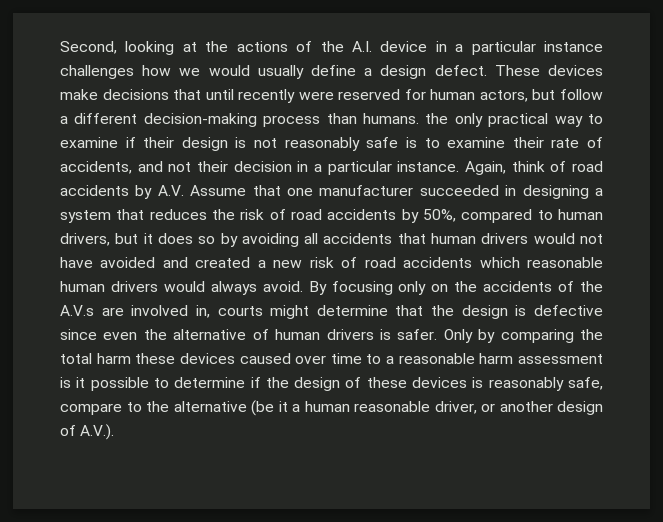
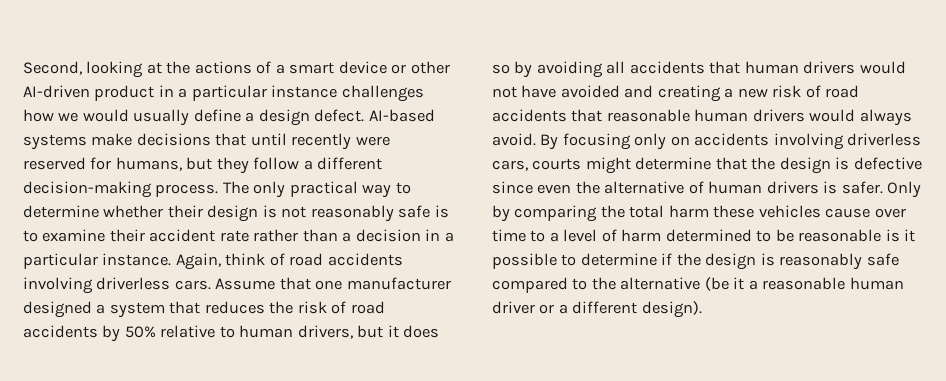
[320,41,428,52] the A.I. device -> [275,61,450,74] [23,85,155,101] a smart device or other AI-driven product
[494,65,603,76] These devices -> [368,109,435,122] [23,134,87,150] AI-based systems
[430,89,556,102] human actors, but -> [115,157,249,174] humans, but they
[263,113,449,127] process than humans. the -> [155,181,249,197] process. The
[60,137,136,148] examine if -> [23,205,164,218] determine whether
[551,137,604,148] [60,161,228,174] rate of accidents, and not their -> [149,229,352,242] accident rate rather than a
[135,185,184,199] by A.V. -> [23,277,211,294] involving driverless cars.
[419,185,589,199] succeeded in designing -> [23,301,92,318] designed
[422,209,533,223] 50%, compared -> [124,325,216,338] 50% relative
[195,257,251,268] created -> [657,85,721,102] creating
[479,257,520,268] which -> [571,109,603,122] that
[454,281,603,292] [60,305,210,318] the accidents of the A.V.s are involved in, -> [694,133,922,150] [492,160,528,171] accidents involving driverless cars,
[179,353,291,364] devices caused -> [758,205,871,218] vehicles cause
[398,353,603,364] reasonable harm assessment -> [563,229,882,242] level of harm determined to be reasonable
[345,377,604,391] [60,403,122,415] of these devices is reasonably safe, compare -> [760,253,899,270] [492,277,568,293] is reasonably safe compared
[304,401,603,415] [60,424,115,440] human reasonable driver, or another design of A.V.). -> [762,277,904,290] [492,301,702,318] reasonable human driver or a different design).

